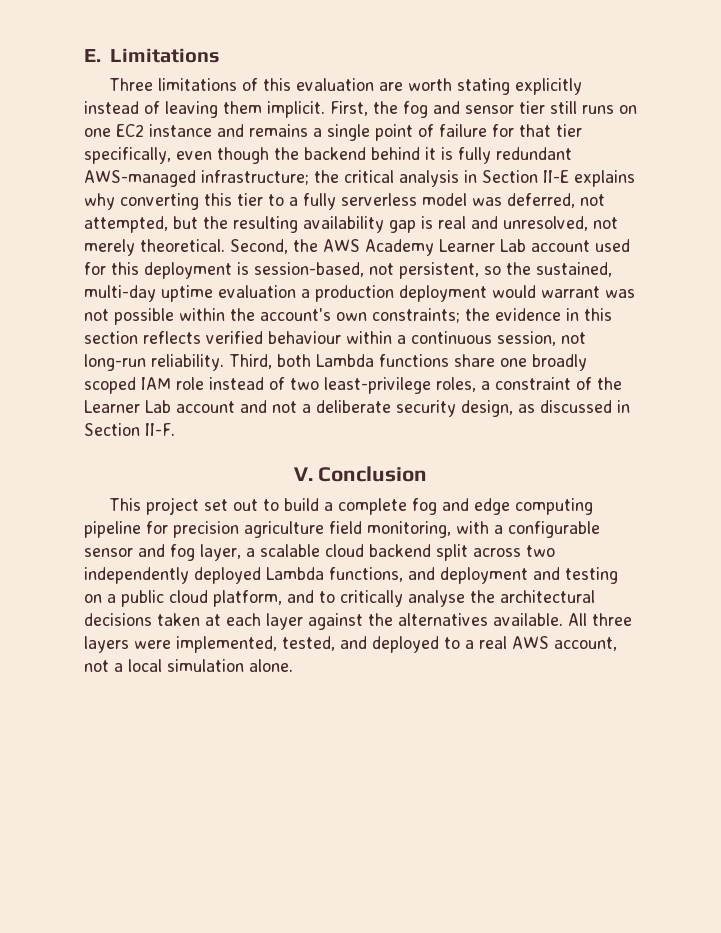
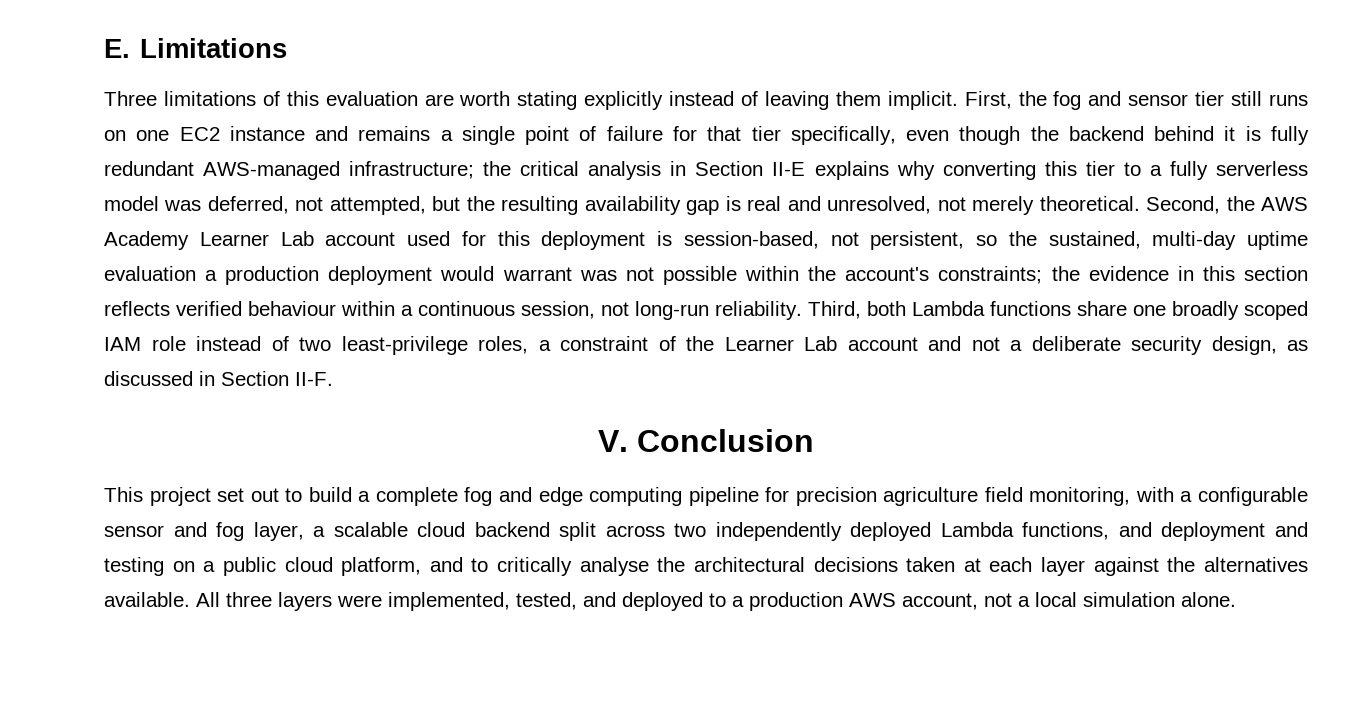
[336,312,367,321] own -> (930, 274) none
[479,636,507,649] real -> [749,592,843,611] production

